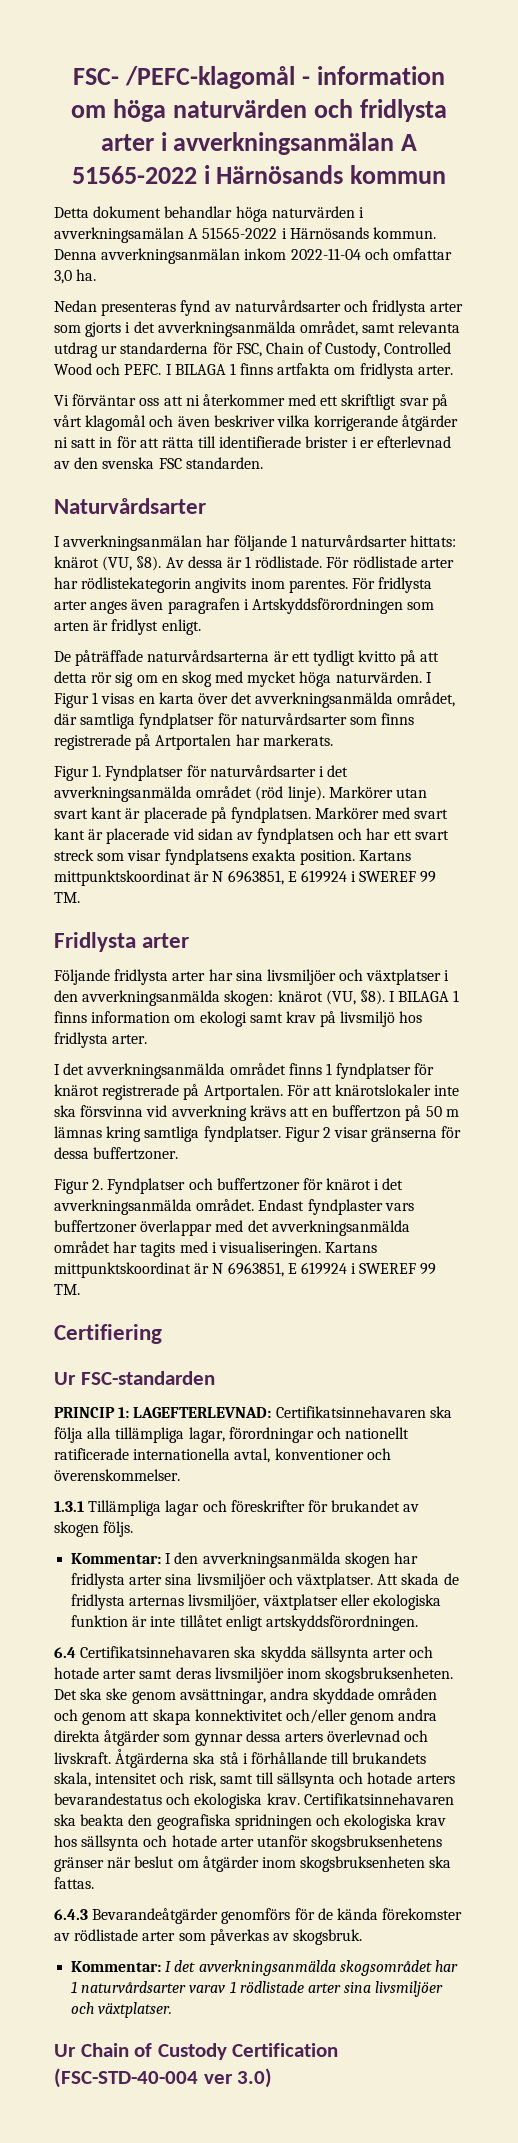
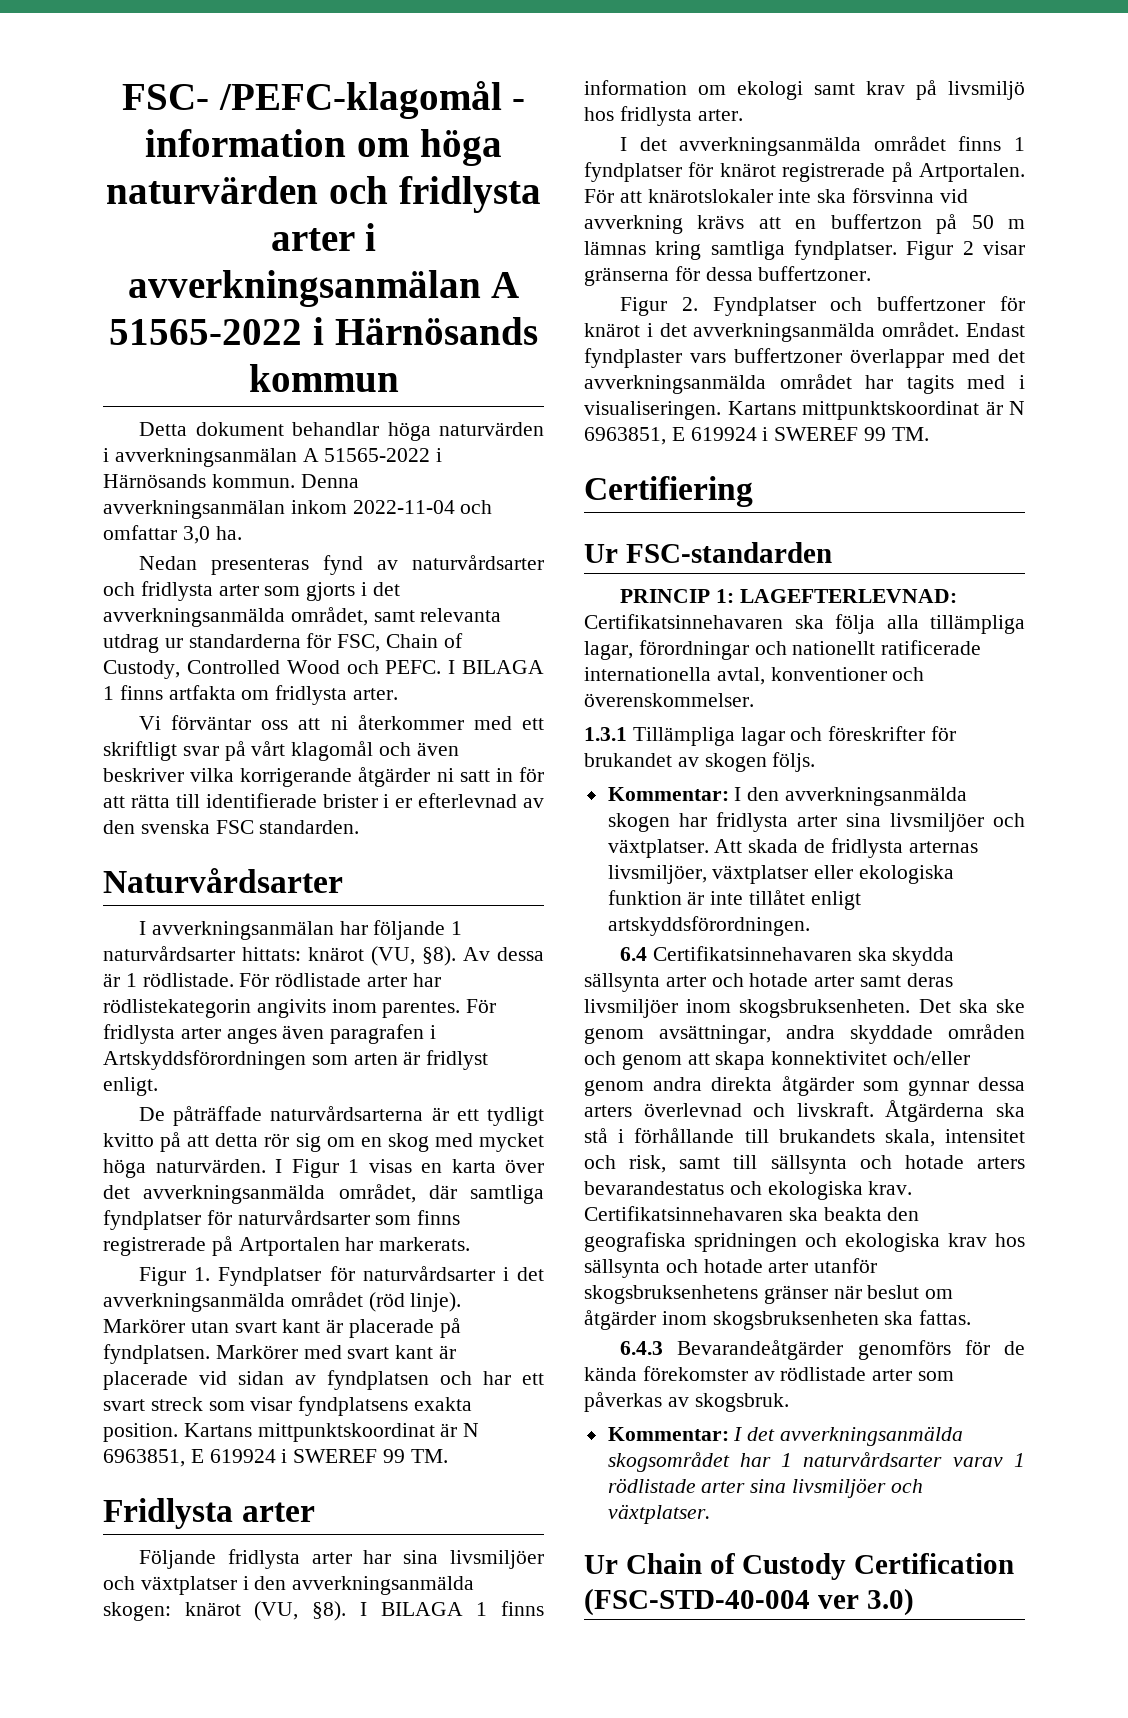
[54,227,184,243] avverkningsamälan -> [114,448,297,467] avverkningsanmälan

